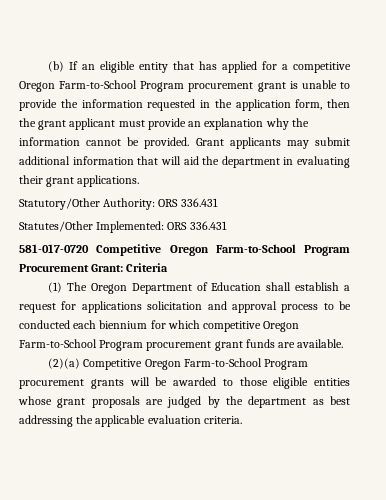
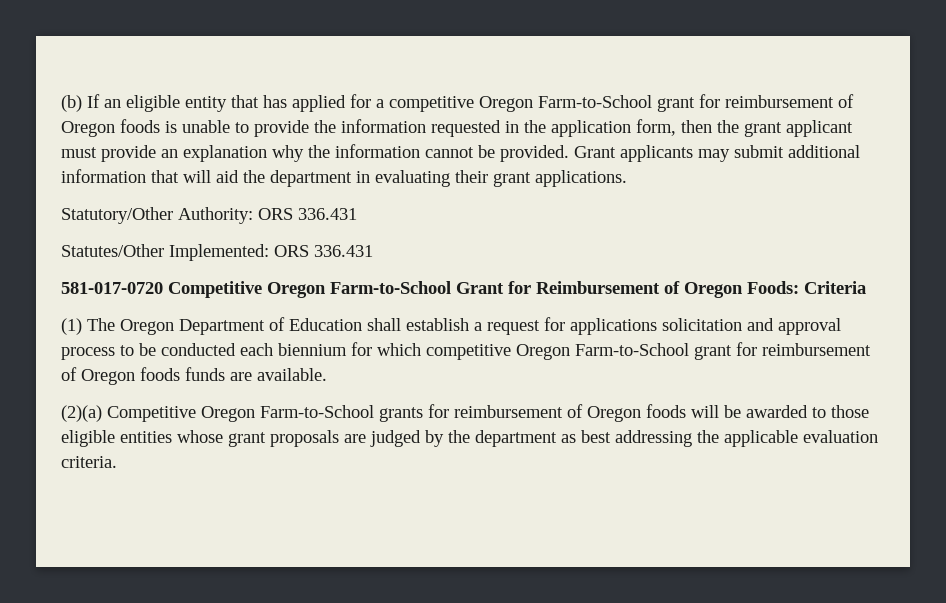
[140,81,286,92] Program procurement grant -> [657,94,854,112] [61,119,160,137] grant for reimbursement of Oregon foods
[304,245,350,256] [19,264,124,272] Program Procurement Grant: -> [456,281,799,298] Grant for Reimbursement of Oregon Foods:
[99,340,243,351] Program procurement grant -> [694,342,871,360] [61,367,180,385] grant for reimbursement of Oregon foods
[264,359,309,370] [19,379,124,389] Program procurement grants -> [379,404,686,422] grants for reimbursement of Oregon foods

